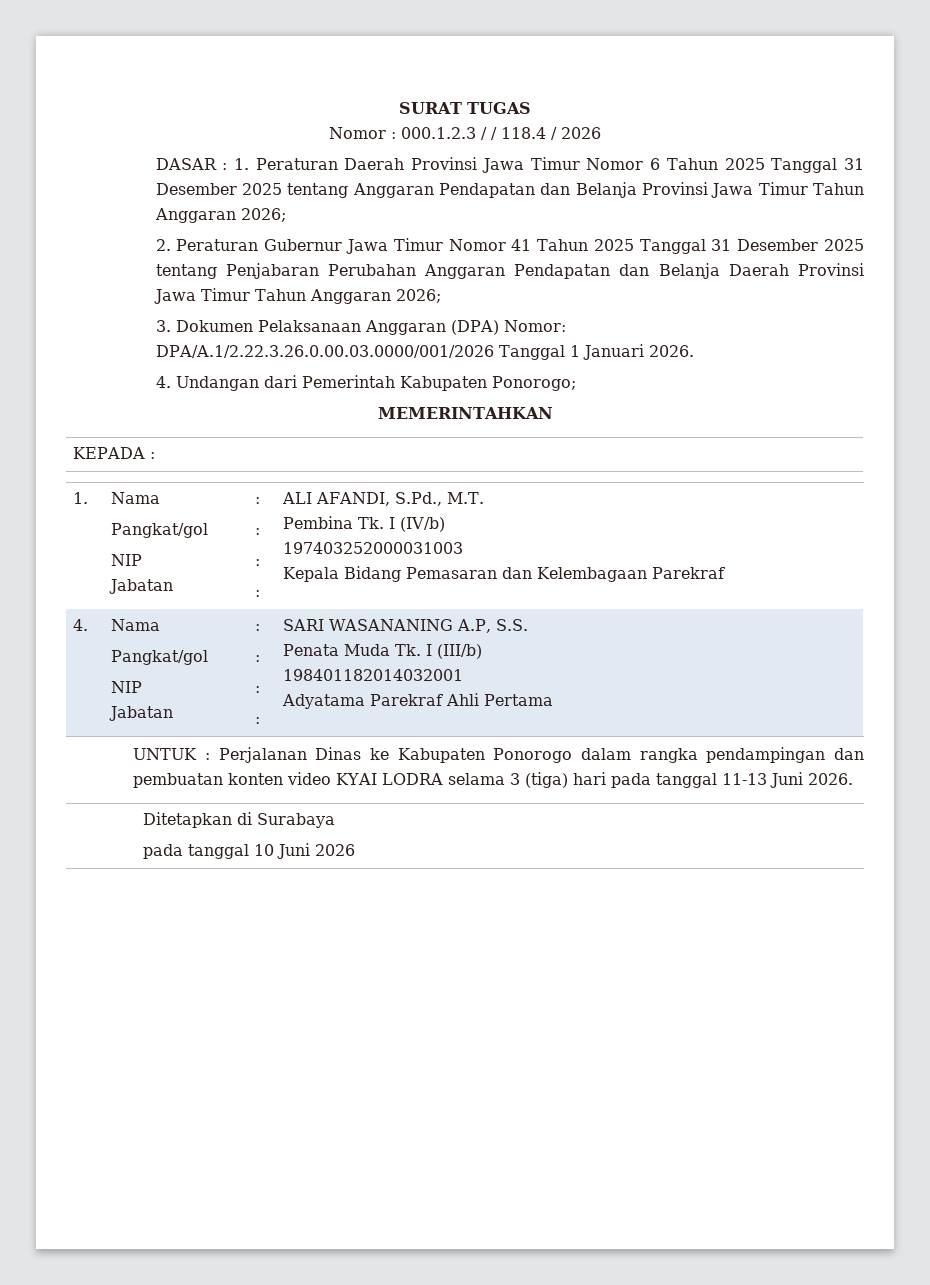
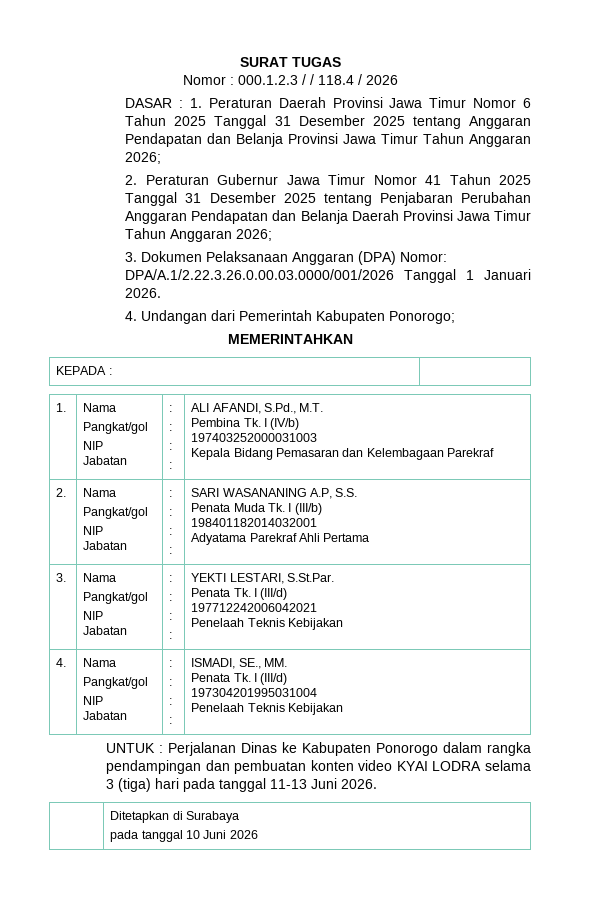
[73,619,89,631] 4. -> [56,488,67,497] 2.
(554, 700) none -> [56,573,67,582] [83,573,117,582] [83,592,149,604] [83,611,104,620] [83,626,128,635] [169,575,173,582] [169,594,173,601] [169,613,173,620] [169,632,173,639] [191,573,334,584] [191,588,288,600] [191,603,318,612] [191,618,343,630] [56,658,67,667] [83,658,117,667] [83,677,149,689] [83,696,104,705] [83,711,128,720] [169,660,173,667] [169,679,173,686] [169,698,173,705] [169,717,173,724] [191,658,287,669] [191,673,288,685] [191,688,318,697] [191,703,343,715] // 3. | Nama // Pangkat/gol // NIP // Jabatan | : // : // : // : | YEKTI LESTARI, S.St.Par. // Penata Tk. I (III/d) // 197712242006042021 // Penelaah Teknis Kebijakan // 4. | Nama // Pangkat/gol // NIP // Jabatan | : // : // : // : | ISMADI, SE., MM. // Penata Tk. I (III/d) // 197304201995031004 // Penelaah Teknis Kebijakan

